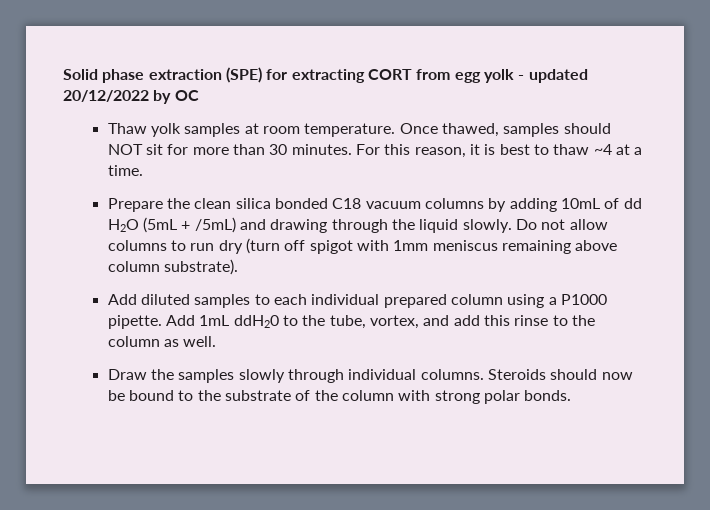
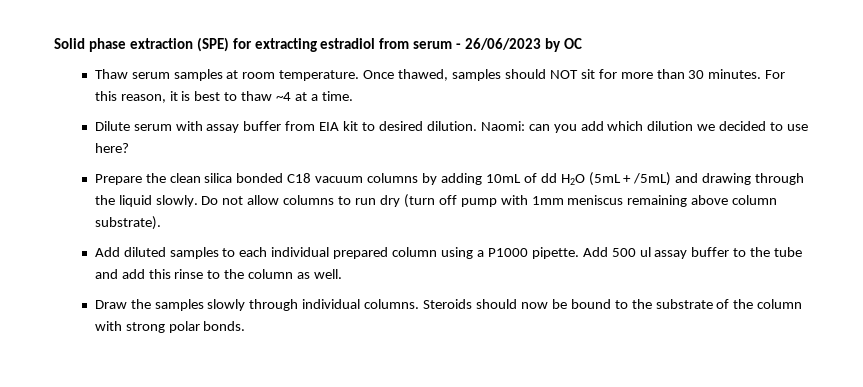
[367,69,588,83] [63,90,149,102] CORT from egg yolk - updated 20/12/2022 -> [320,38,542,50] estradiol from serum - 26/06/2023
[151,123,182,137] yolk -> [131,72,170,79] serum
(143, 170) none -> [94,121,809,133] [94,143,129,153] // Dilute serum with assay buffer from EIA kit to desired dilution. Naomi: can you add which dilution we decided to use here?
[309,240,353,254] spigot -> [460,198,497,207] pump
[199,315,420,329] 1mL ddH20 to the tube, vortex, -> [611,247,803,259] 500 ul assay buffer to the tube

